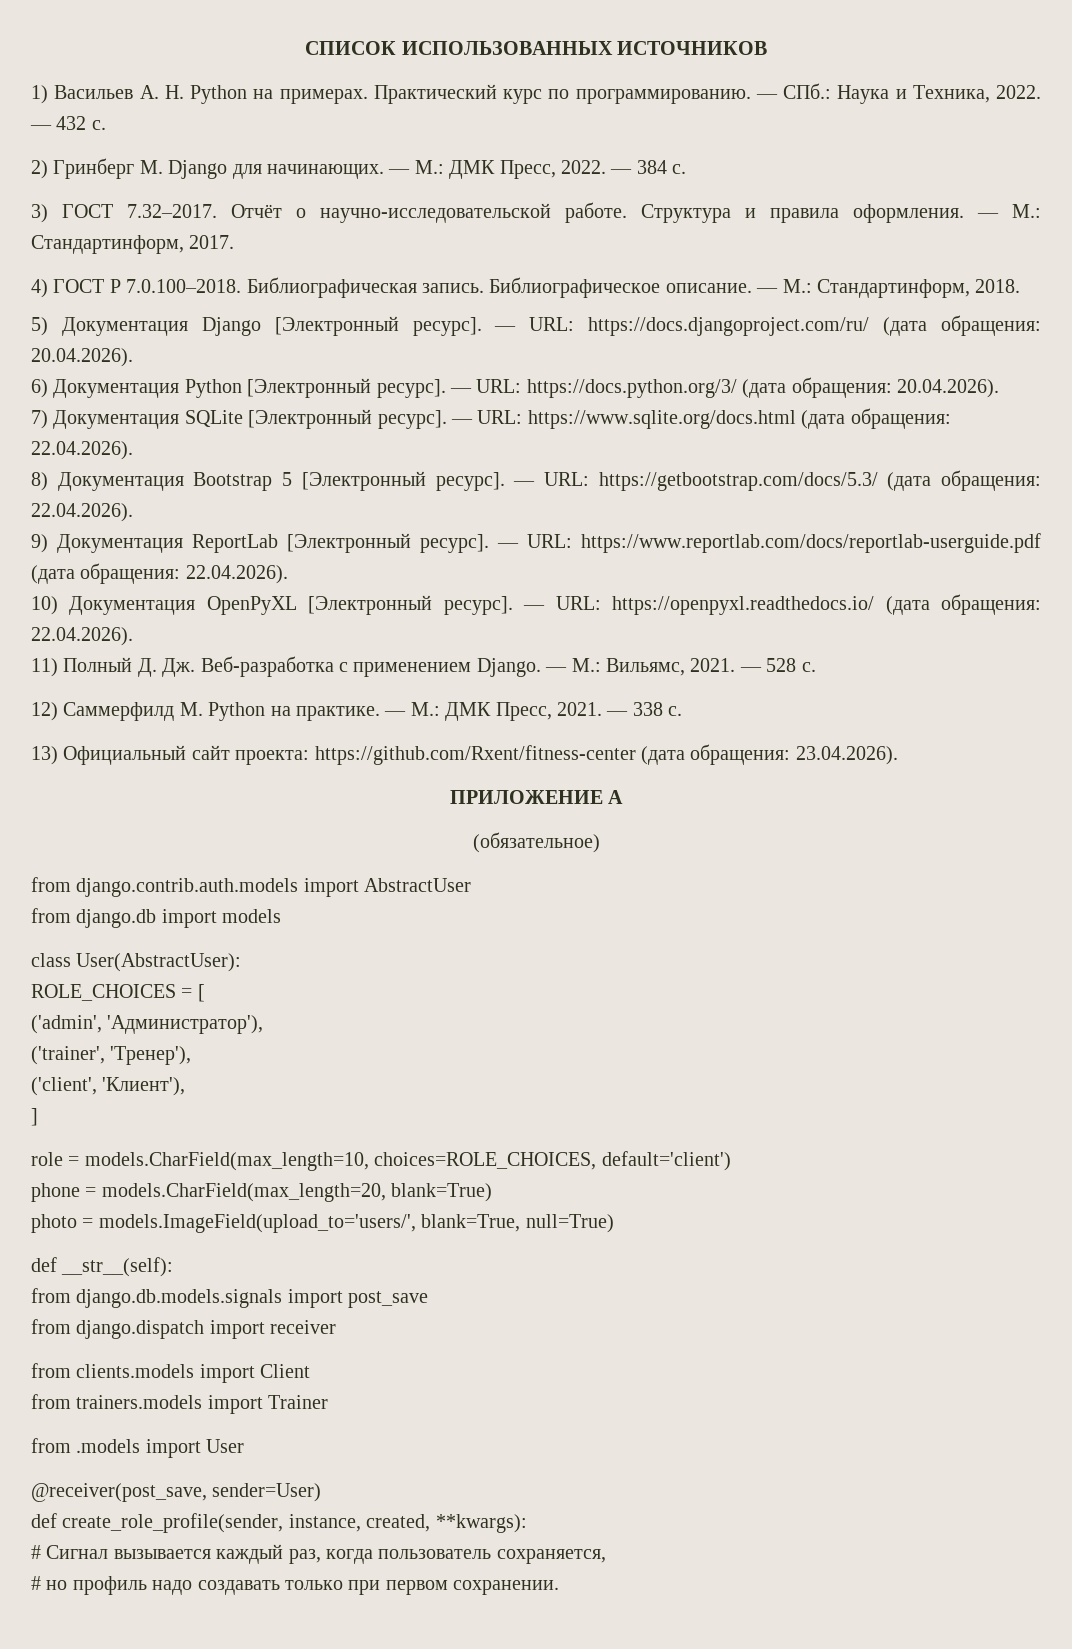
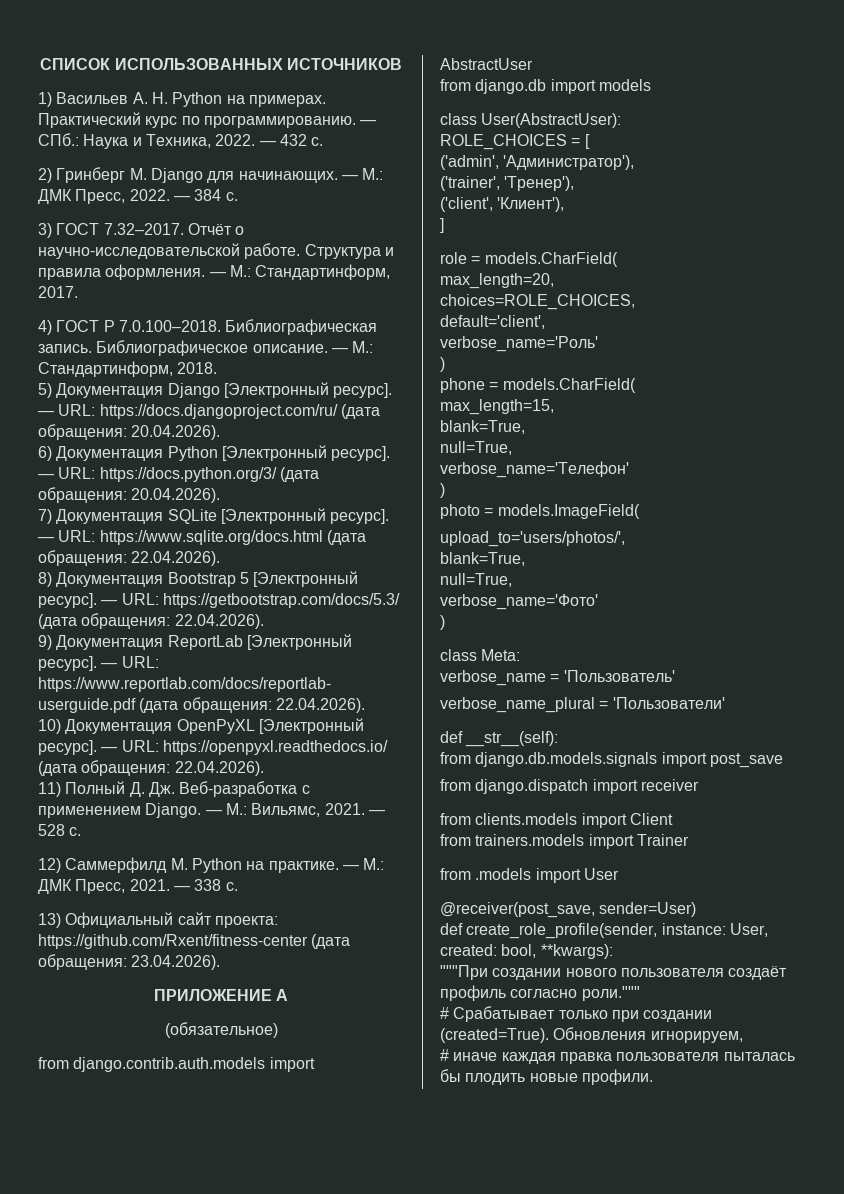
[84,1152,369,1171] models.CharField(max_length=10, -> [484,252,618,267] [440,273,554,289] models.CharField( // max_length=20, //
[601,1151,731,1171] default='client') -> [440,315,545,329] [440,336,598,352] [440,357,445,372] // default='client', // verbose_name='Роль' // )
[101,1183,493,1202] models.CharField(max_length=20, blank=True) -> [502,378,636,393] [440,399,554,415] [440,420,525,434] [440,441,512,455] [440,461,629,478] [440,483,445,498] models.CharField( // max_length=15, // blank=True, // null=True, // verbose_name='Телефон' // )
[98,1214,614,1233] models.ImageField(upload_to='users/', blank=True, null=True) -> [497,504,640,519] [440,531,625,547] [440,552,525,566] [440,573,512,587] [440,594,598,610] [440,615,445,630] [440,649,521,661] [440,670,675,686] [440,697,725,713] models.ImageField( // upload_to='users/photos/', // blank=True, // null=True, // verbose_name='Фото' // ) // class Meta: // verbose_name = 'Пользователь' // verbose_name_plural = 'Пользователи'
[288,1514,527,1533] [31,1544,606,1564] [31,1576,560,1595] instance, created, **kwargs): // # Сигнал вызывается каждый раз, когда пользователь сохраняется, // # но профиль надо создавать только при первом сохранении. -> [661,923,768,937] [440,944,613,959] [440,965,788,980] [440,985,640,1001] [440,1006,713,1022] [440,1027,743,1043] [440,1049,795,1064] [440,1069,653,1085] instance: User, created: bool, **kwargs): // """При создании нового пользователя создаёт профиль согласно роли.""" // # Срабатывает только при создании (created=True). Обновления игнорируем, // # иначе каждая правка пользователя пыталась бы плодить новые профили.

